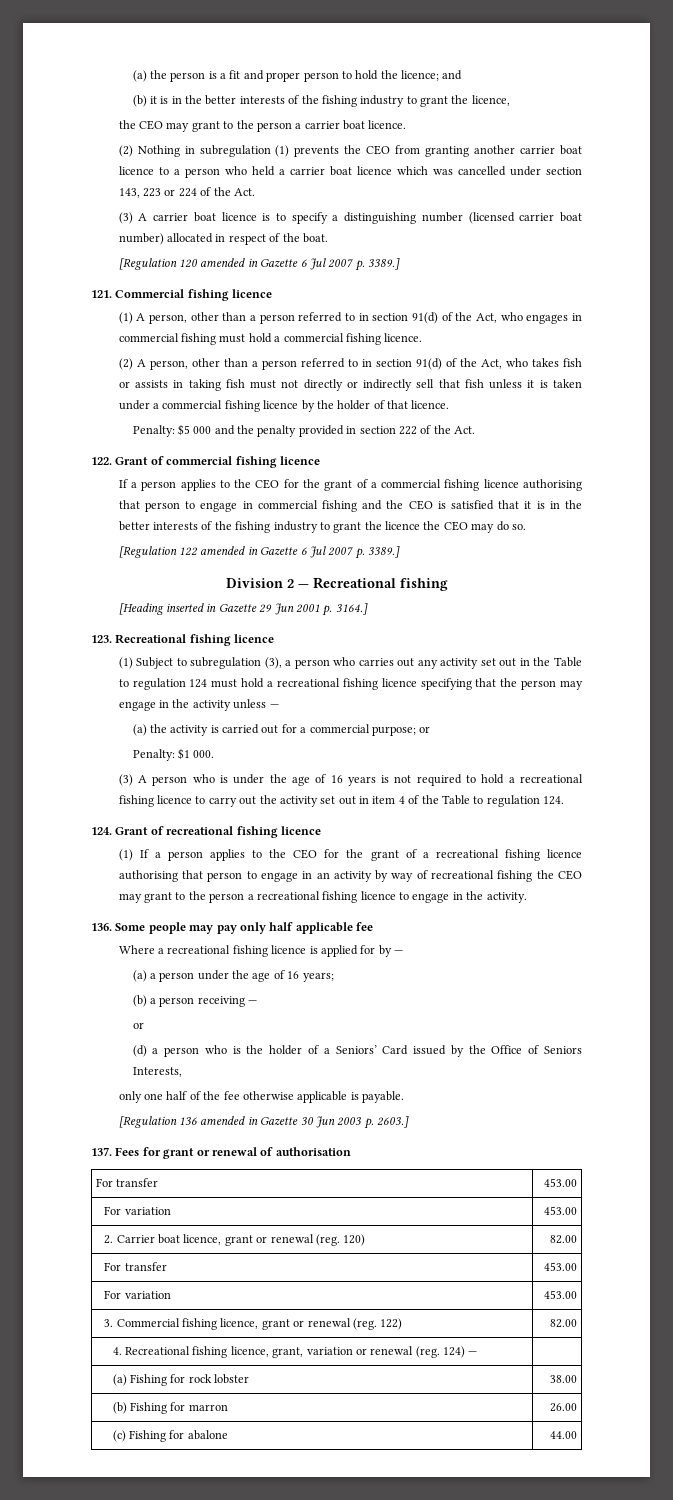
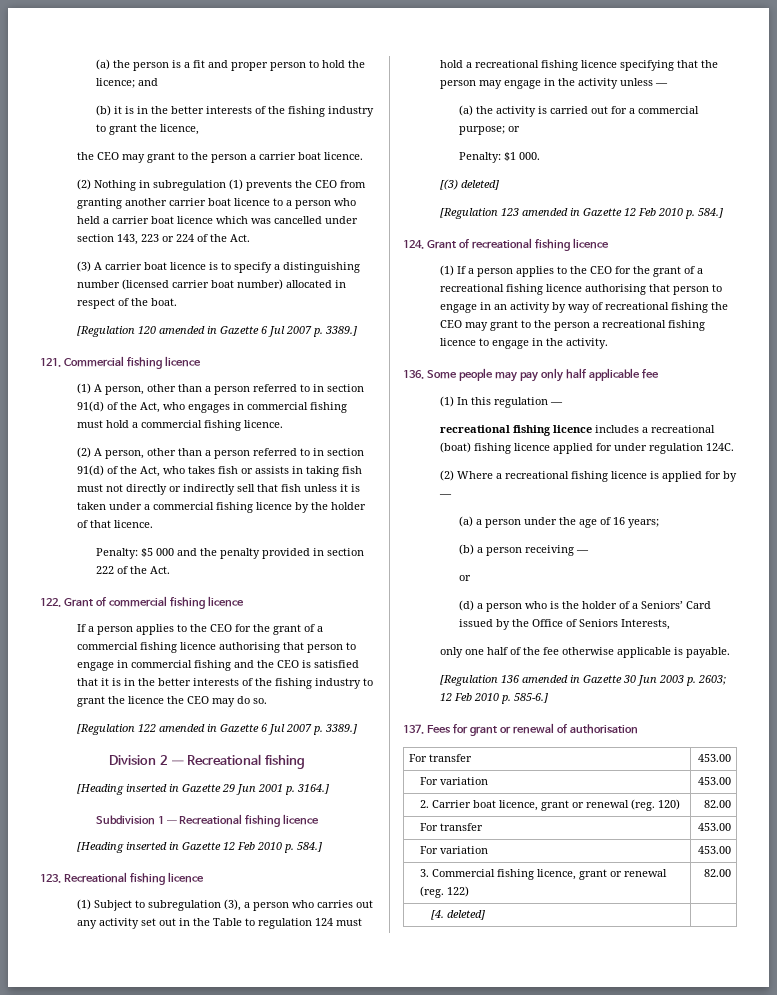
(368, 609) none -> [95,814,320,827] [77,842,323,853] // Subdivision 1 — Recreational fishing licence // [Heading inserted in Gazette 12 Feb 2010 p. 584.]
[118,774,583,786] [118,795,565,807] (3) A person who is under the age of 16 years is not required to hold a recreational fishing licence to carry out the activity set out in item 4 of the Table to regulation 124. -> [440,179,500,190] [440,208,724,219] [(3) deleted] // [Regulation 123 amended in Gazette 12 Feb 2010 p. 584.]
(373, 926) none -> [440,396,564,408] [440,425,716,436] [440,442,735,454] [440,470,455,481] (1) In this regulation — // recreational fishing licence includes a recreational (boat) fishing licence applied for under regulation 124C. // (2)
[377,1116,410,1128] 2603.] -> [698,675,727,685] [440,693,549,704] 2603; 12 Feb 2010 p. 585-6.]
[112,1346,478,1358] [112,1374,250,1386] [549,1375,577,1383] [112,1402,228,1414] [549,1403,577,1412] [112,1430,228,1442] [549,1431,577,1439] 4. Recreational fishing licence, grant, variation or renewal (reg. 124) — | // (a) Fishing for rock lobster | 38.00 // (b) Fishing for marron | 26.00 // (c) Fishing for abalone | 44.00 -> [431,910,486,920] [4. deleted] |

